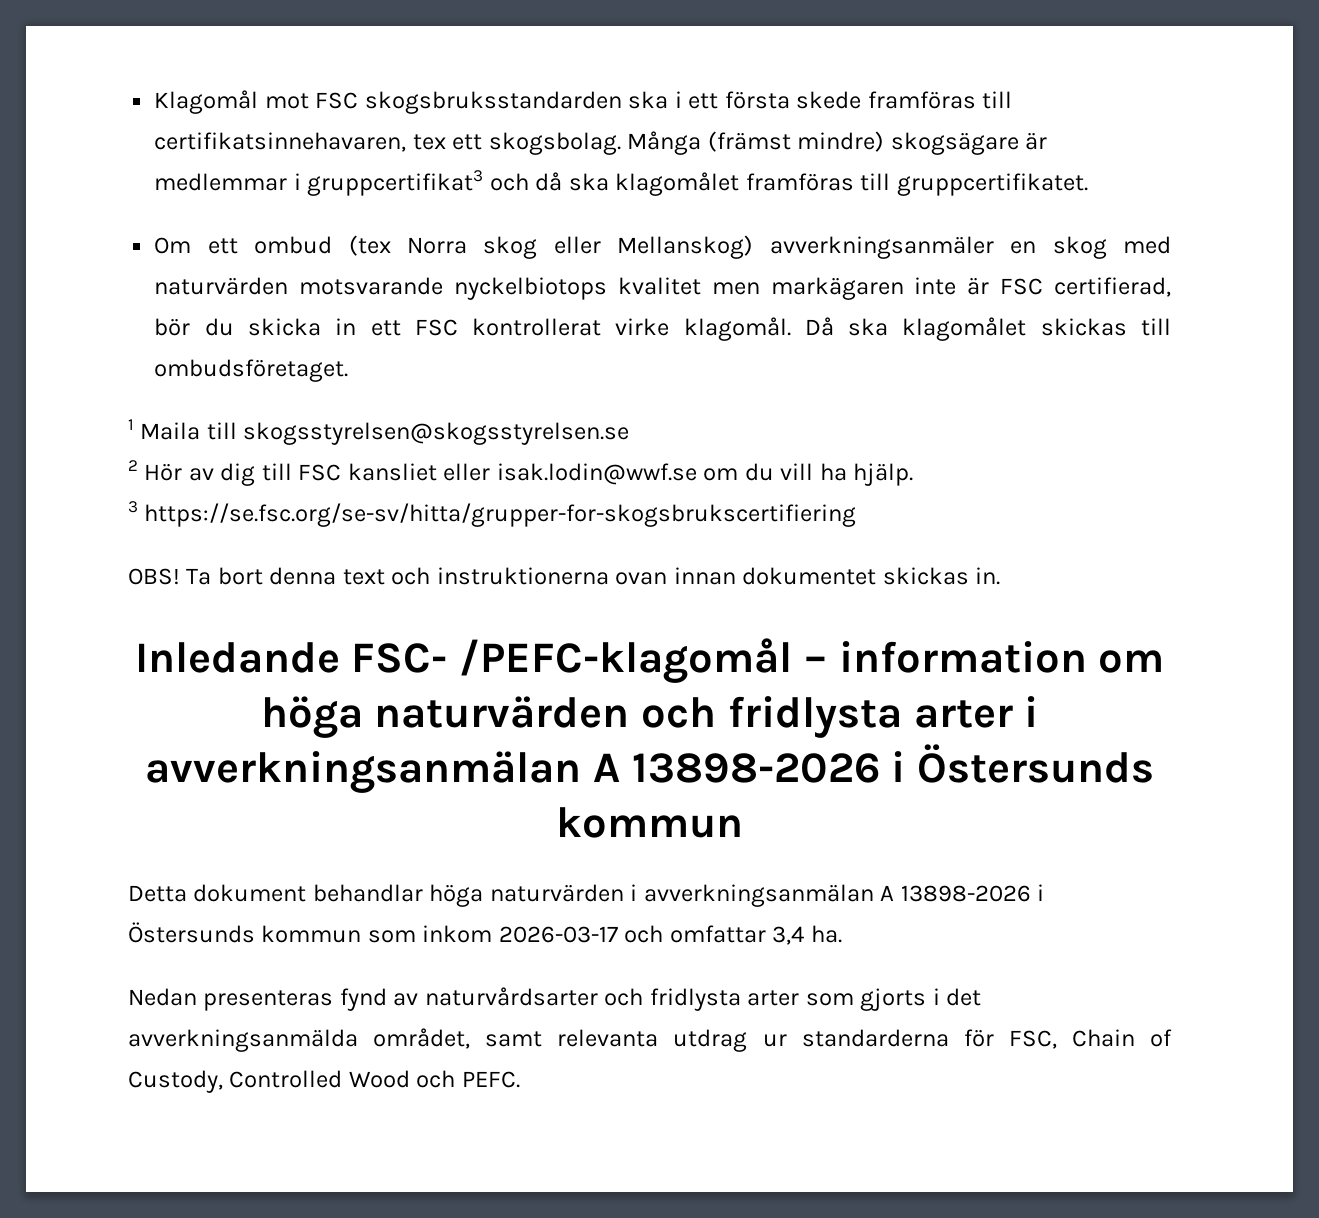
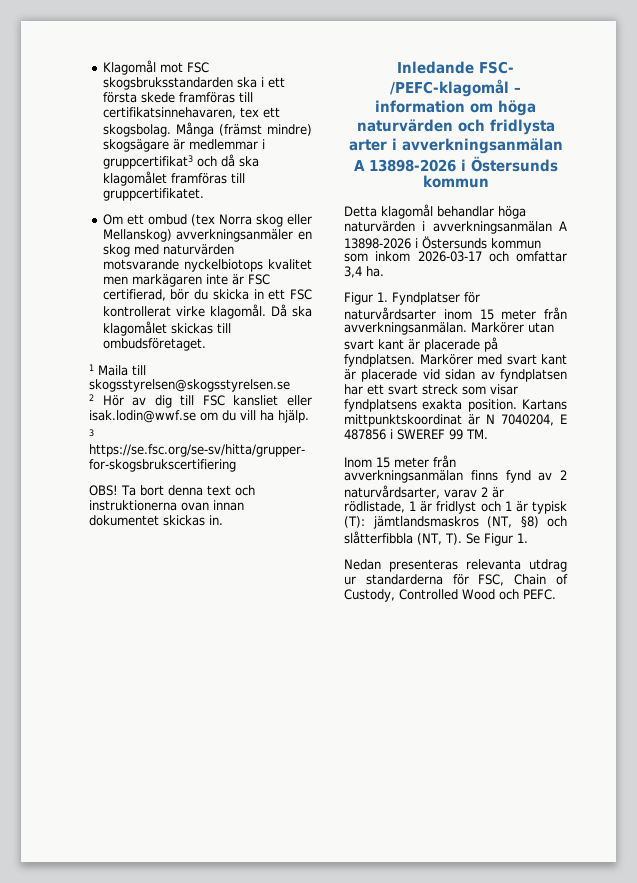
[193,884,307,902] dokument -> [381,204,433,219] klagomål
[128,987,982,1011] [128,1028,543,1052] Nedan presenteras fynd av naturvårdsarter och fridlysta arter som gjorts i det avverkningsanmälda området, samt -> [344,292,480,305] [344,307,567,320] [344,322,554,335] [344,337,498,352] [344,354,567,367] [344,369,567,382] [344,384,518,395] [344,399,567,412] [344,414,567,427] [344,429,488,440] [344,455,456,468] [344,470,567,483] [344,485,504,499] [344,501,567,514] [344,516,567,529] [344,531,528,546] [344,559,458,572] Figur 1. Fyndplatser för naturvårdsarter inom 15 meter från avverkningsanmälan. Markörer utan svart kant är placerade på fyndplatsen. Markörer med svart kant är placerade vid sidan av fyndplatsen har ett svart streck som visar fyndplatsens exakta position. Kartans mittpunktskoordinat är N 7040204, E 487856 i SWEREF 99 TM. // Inom 15 meter från avverkningsanmälan finns fynd av 2 naturvårdsarter, varav 2 är rödlistade, 1 är fridlyst och 1 är typisk (T): jämtlandsmaskros (NT, §8) och slåtterfibbla (NT, T). Se Figur 1. // Nedan presenteras

